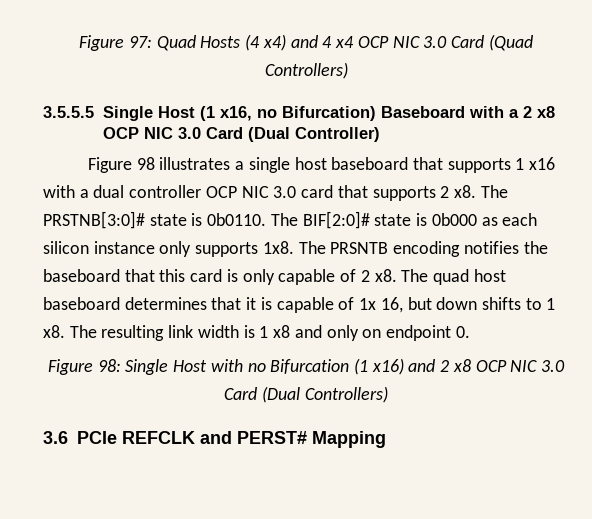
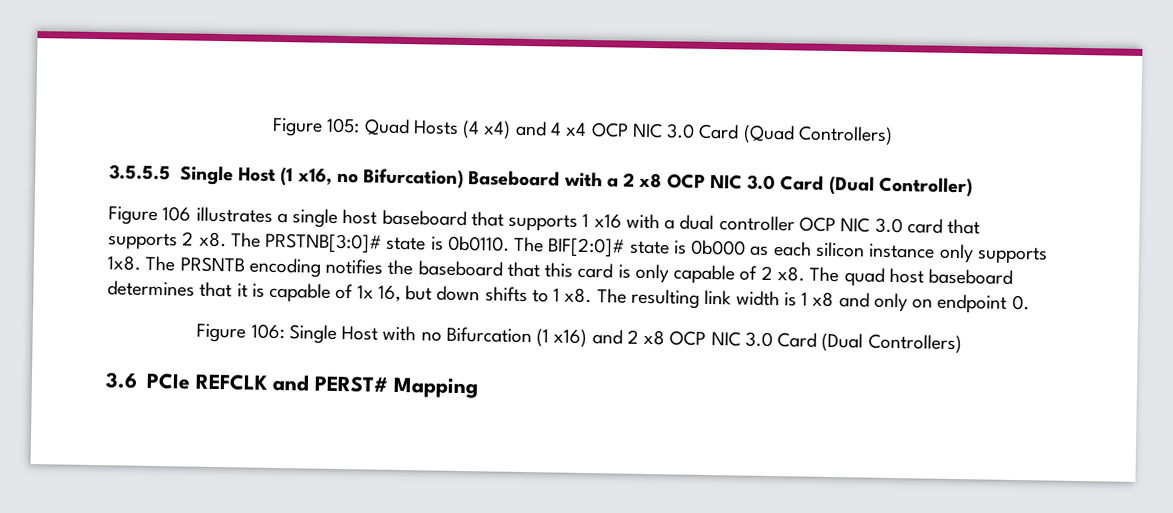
[79,35,153,51] Figure 97: -> [272,117,361,137] Figure 105:
[136,157,155,170] 98 -> [162,206,192,222] 106
[97,359,121,372] 98: -> [250,323,285,340] 106:

